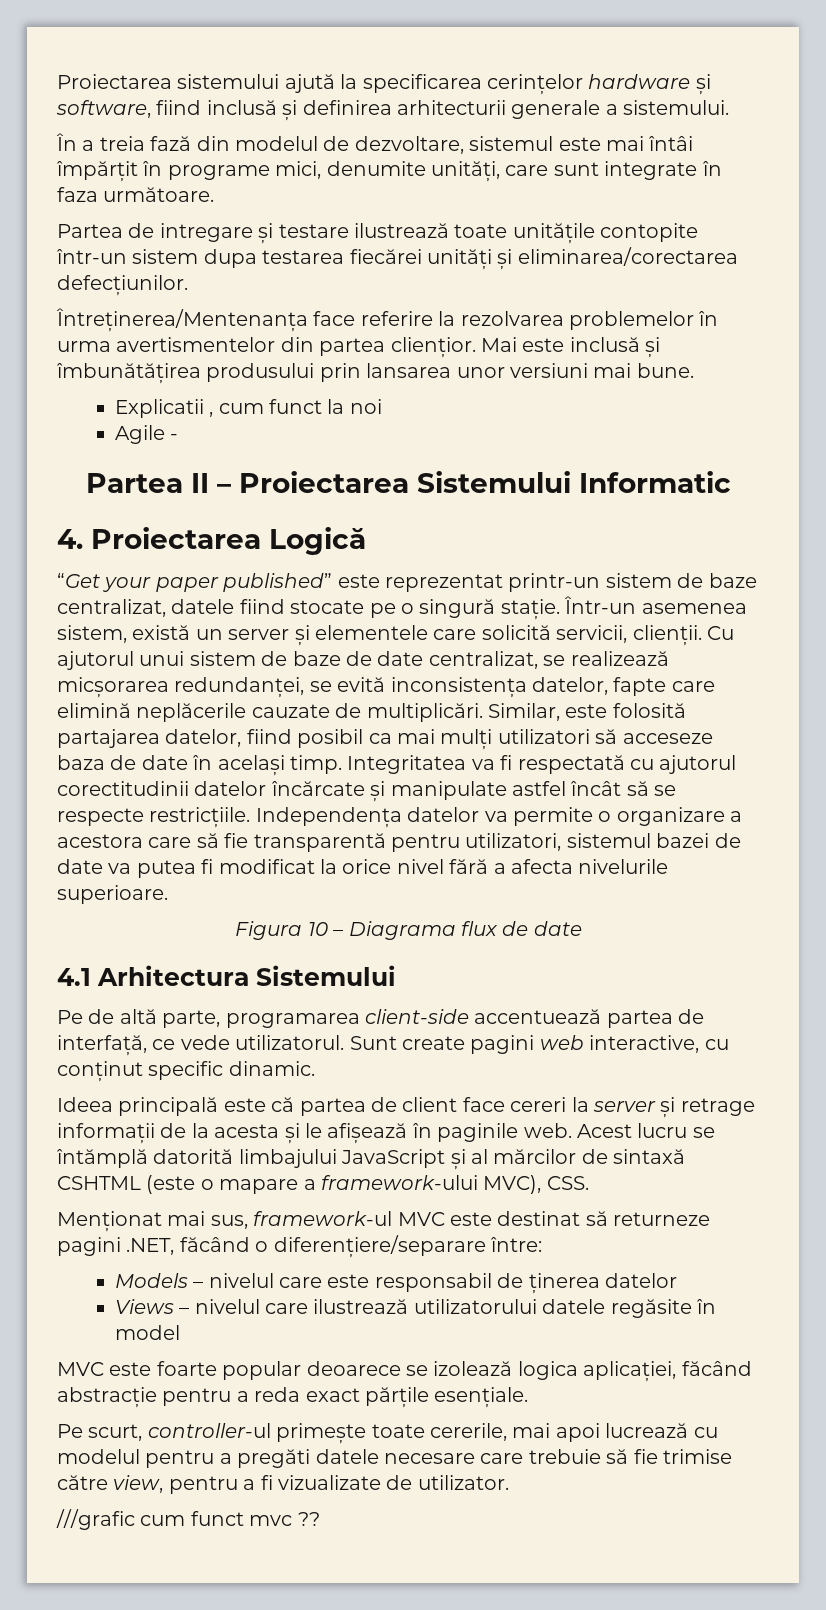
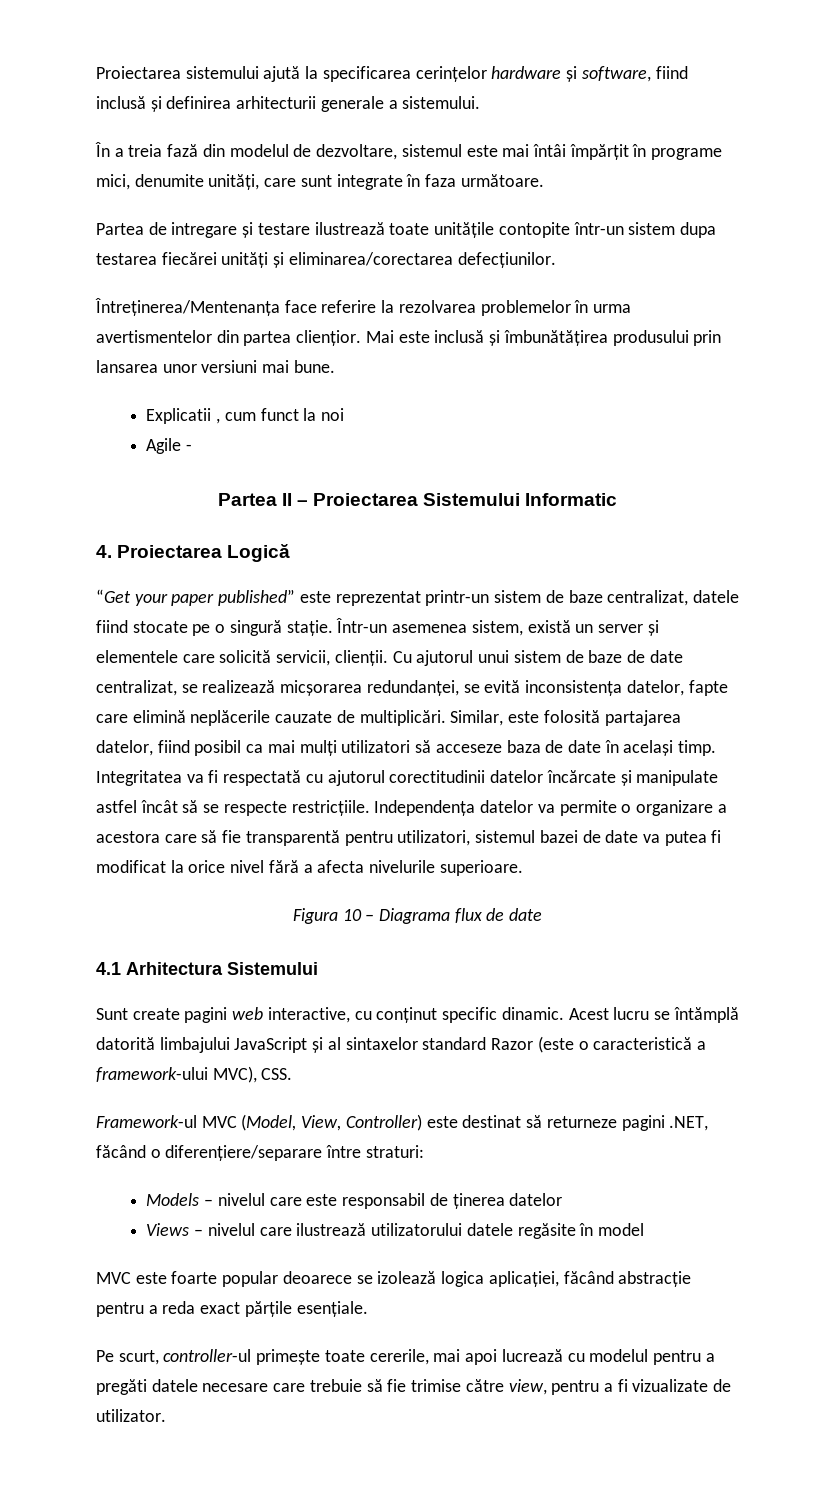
[57,1009,705,1028] [57,1035,345,1056] Pe de altă parte, programarea client-side accentuează partea de interfață, ce vede utilizatorul. -> (318, 968) none
[57,1097,755,1118] [57,1123,572,1144] // Ideea principală este că partea de client face cereri la server și retrage informații de la acesta și le afișează în paginile web. -> (564, 1013) none
[493,1149,686,1164] [57,1176,141,1190] mărcilor de sintaxă CSHTML -> [345,1037,534,1050] sintaxelor standard Razor
[219,1179,299,1194] mapare -> [593,1037,693,1050] caracteristică
[57,1211,445,1232] Menționat mai sus, framework-ul MVC -> [96,1114,422,1131] Framework-ul MVC (Model, View, Controller)
[490,1237,542,1252] între: -> [326,1145,424,1158] între straturi:
[56,1509,320,1530] // ///grafic cum funct mvc ?? -> (166, 1415) none

